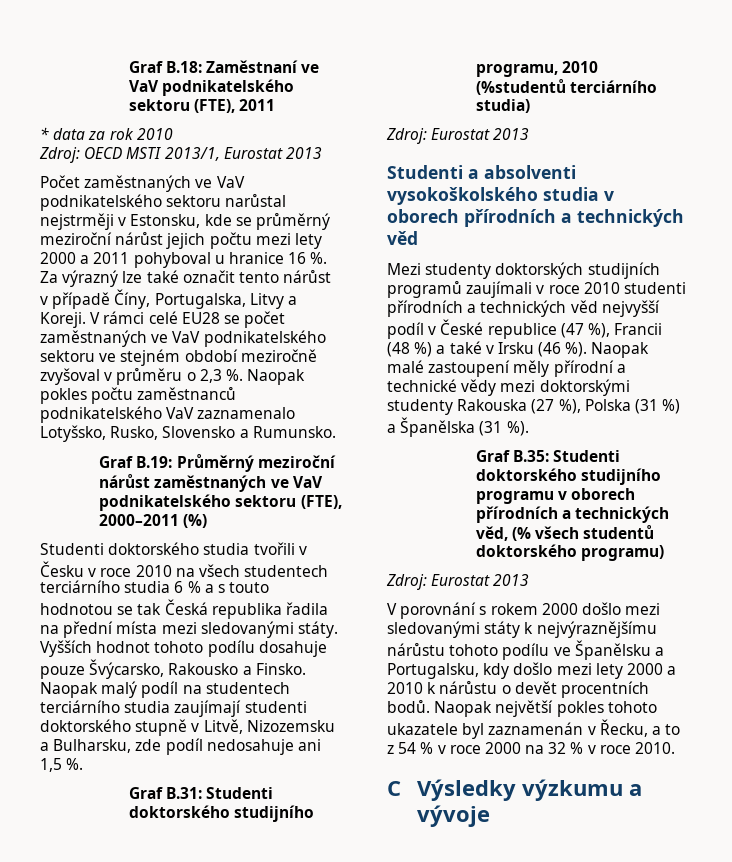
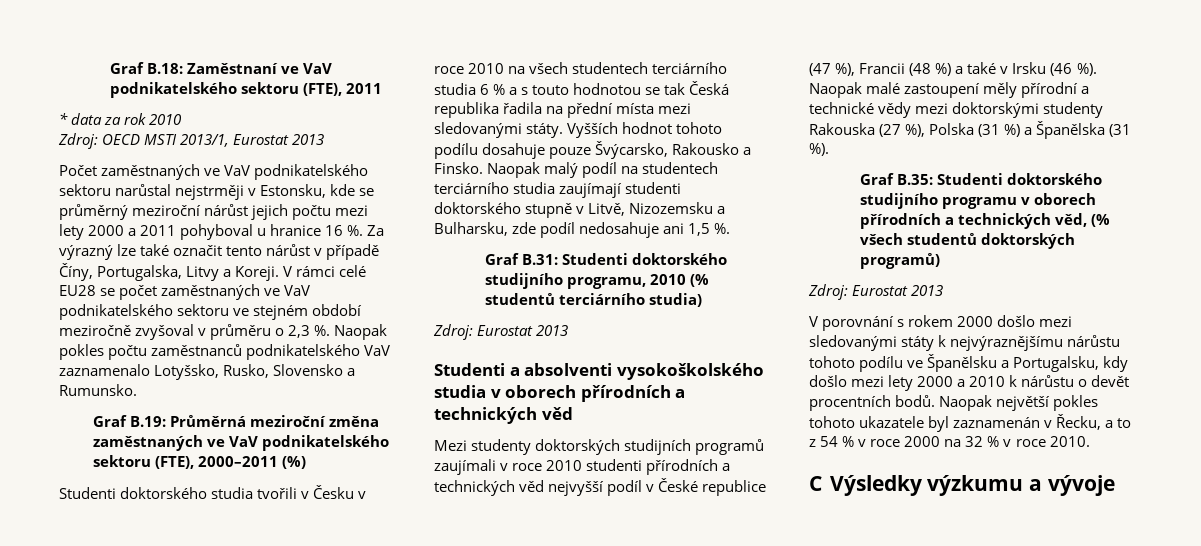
[176,454,336,472] [99,474,151,488] Průměrný meziroční nárůst -> [169,415,380,427] Průměrná meziroční změna
[475,79,566,95] (%studentů -> [689,274,709,287] [484,293,555,305] (% studentů
[475,544,664,561] doktorského programu) -> [980,233,1075,249] [859,253,940,269] doktorských programů)

